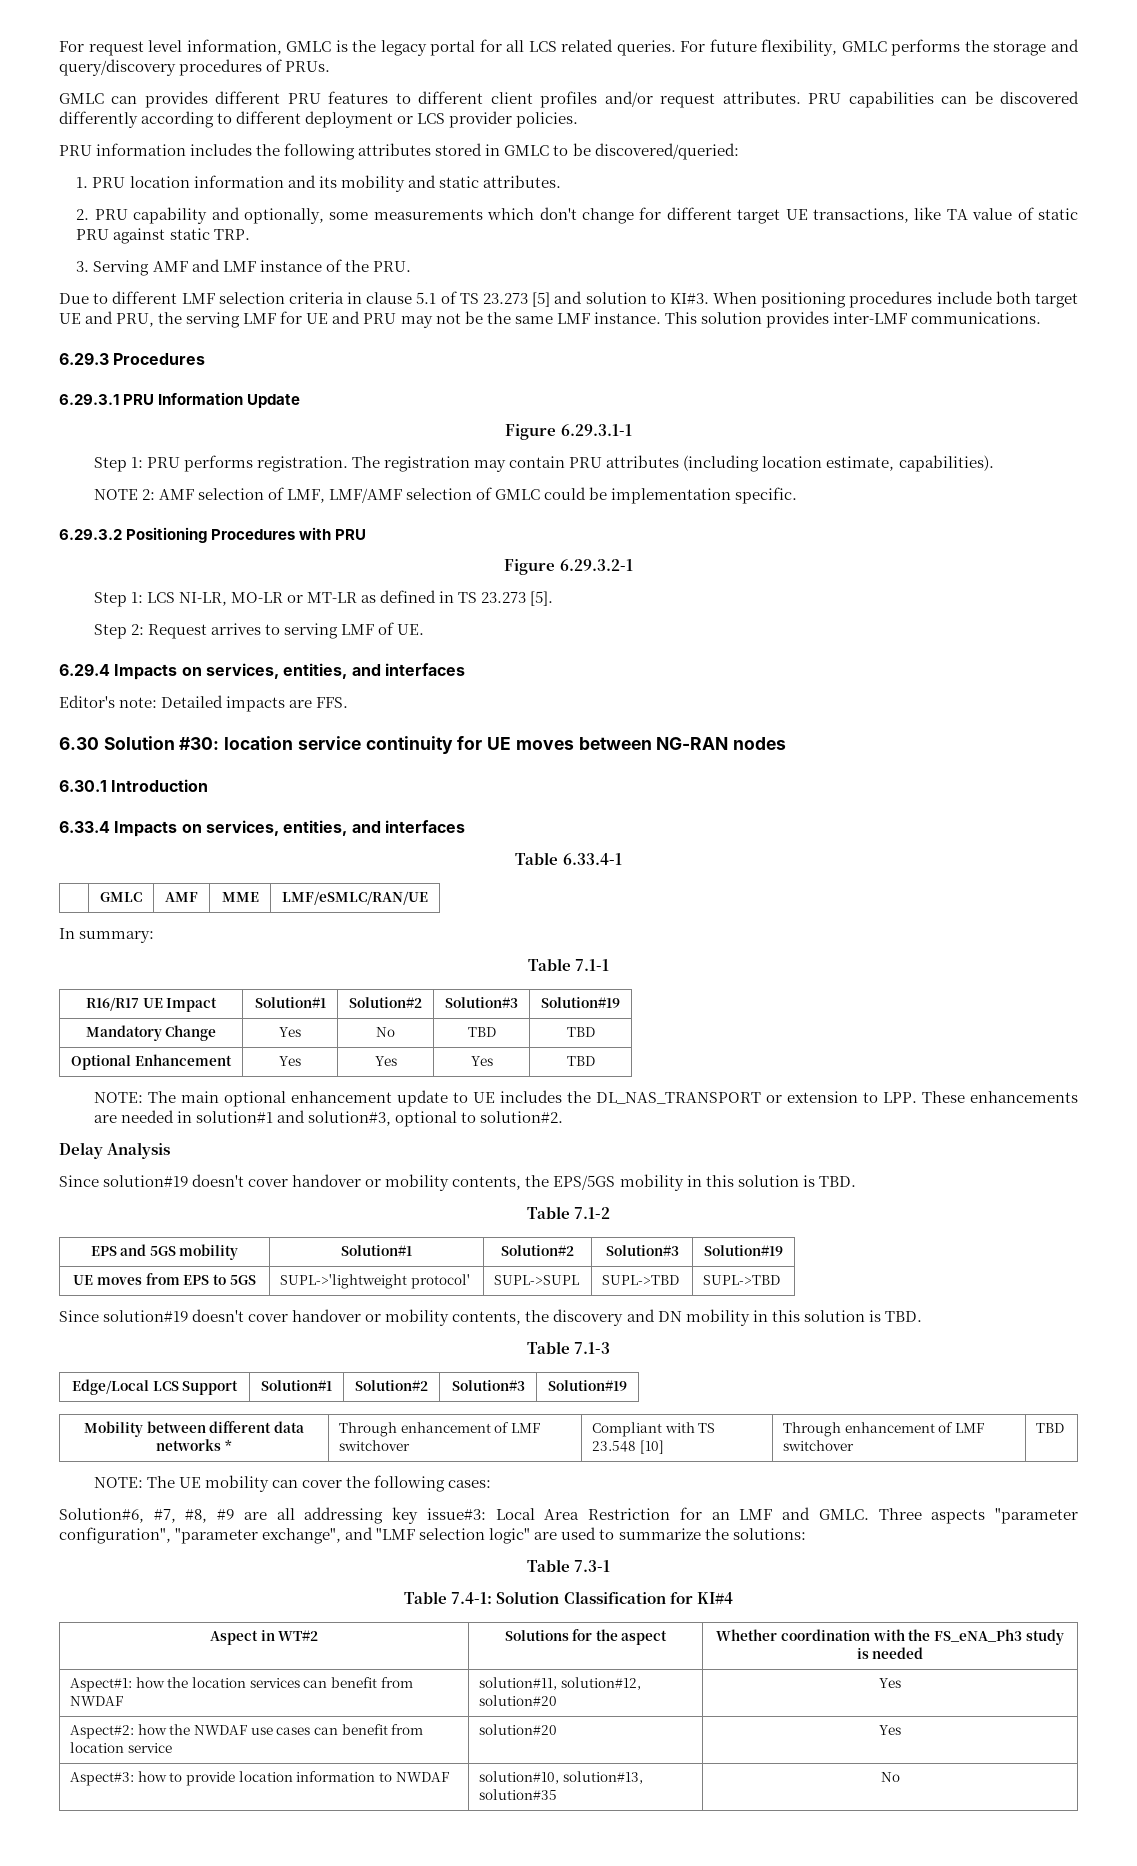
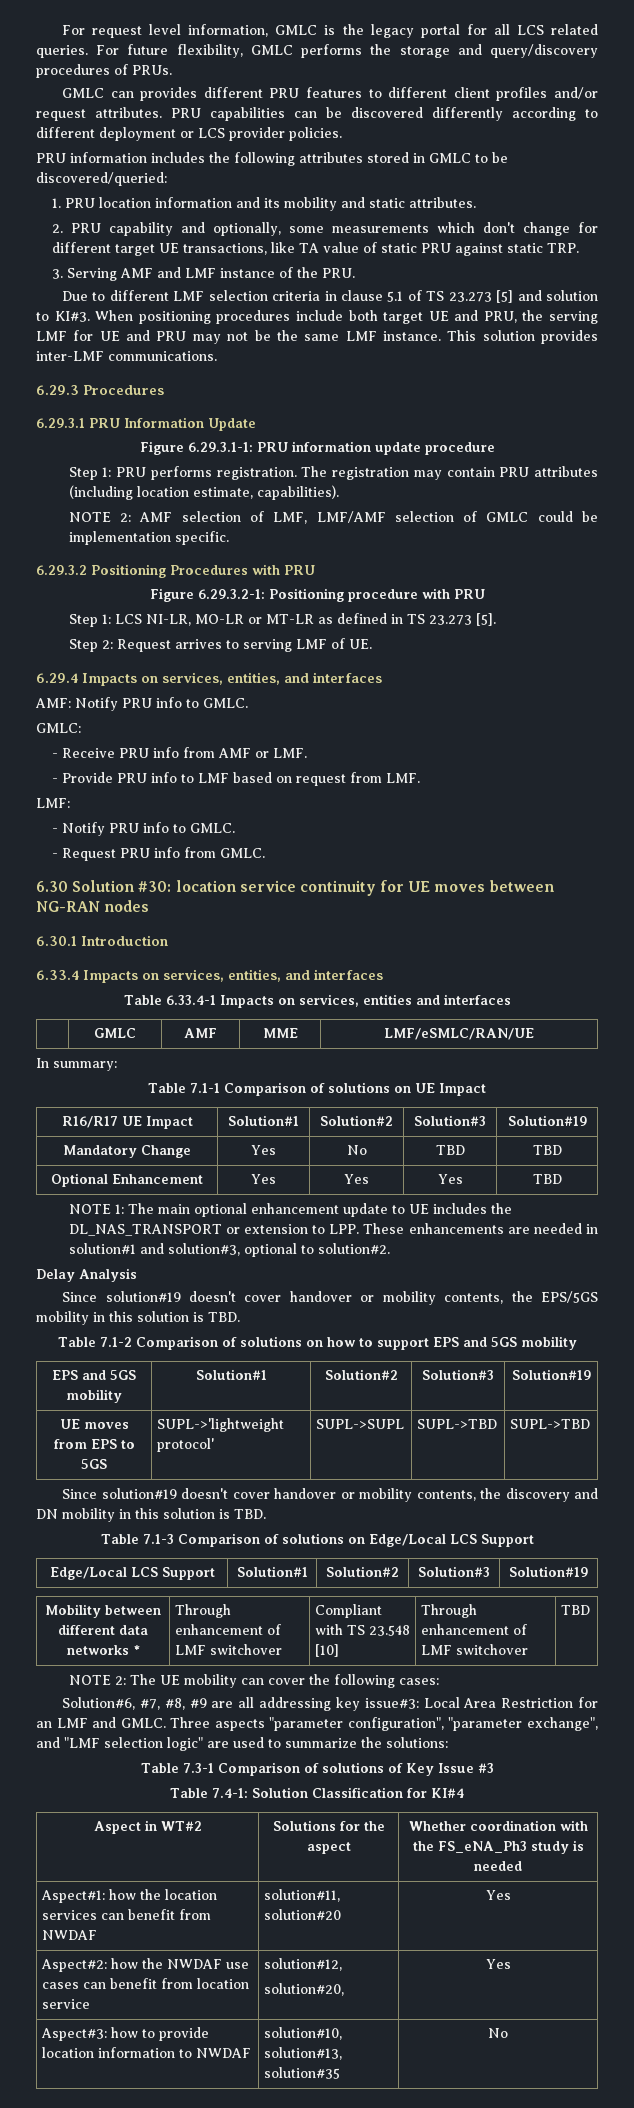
[560,424,632,436] 6.29.3.1-1 -> [187,441,495,455] 6.29.3.1-1: PRU information update procedure
[559,559,633,571] 6.29.3.2-1 -> [197,588,485,602] 6.29.3.2-1: Positioning procedure with PRU
[59,695,349,712] Editor's note: Detailed impacts are FFS. -> [35,697,248,711] [36,723,81,733] [52,747,308,758] [52,772,421,786] [36,798,70,808] [52,822,236,836] [52,847,266,861] AMF: Notify PRU info to GMLC. // GMLC: // - Receive PRU info from AMF or LMF. // - Provide PRU info to LMF based on request from LMF. // LMF: // - Notify PRU info to GMLC. // - Request PRU info from GMLC.
(622, 859) none -> [219,994,511,1008] Impacts on services, entities and interfaces
(610, 965) none -> [223,1082,486,1096] Comparison of solutions on UE Impact
[93,1092,143,1103] NOTE: -> [68,1204,124,1214] NOTE 1:
(611, 1213) none -> [135,1336,577,1350] Comparison of solutions on how to support EPS and 5GS mobility
(611, 1348) none -> [177,1533,534,1547] Comparison of solutions on Edge/Local LCS Support
[93,1477,143,1488] NOTE: -> [68,1675,126,1685] NOTE 2:
(611, 1566) none -> [217,1762,494,1776] Comparison of solutions of Key Issue #3
[560,1677,641,1690] solution#12, -> (340, 1895) none
[479,1724,558,1735] solution#20 -> [263,1958,342,1971] [263,1983,344,1996] solution#12, // solution#20,

